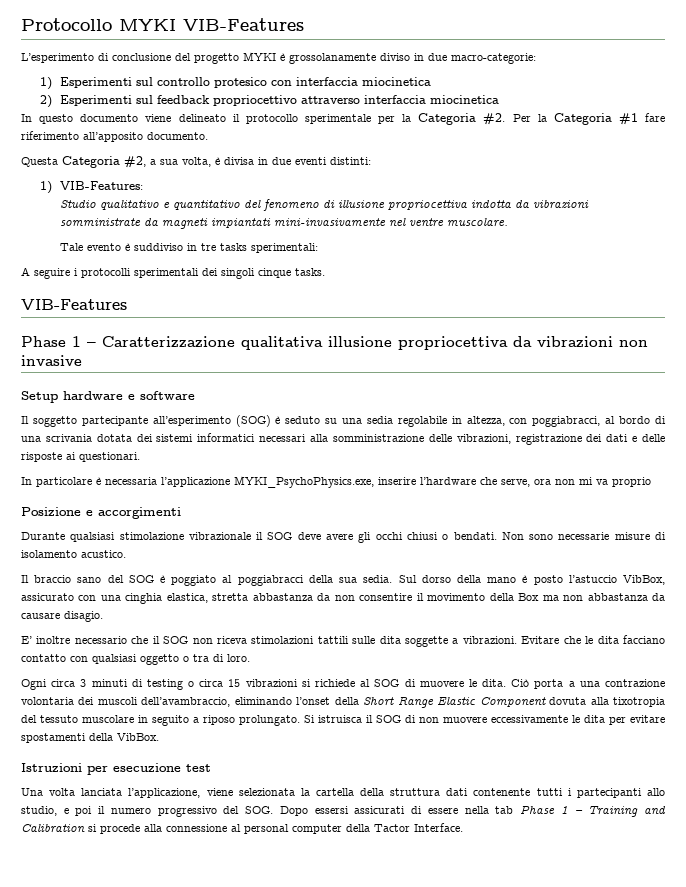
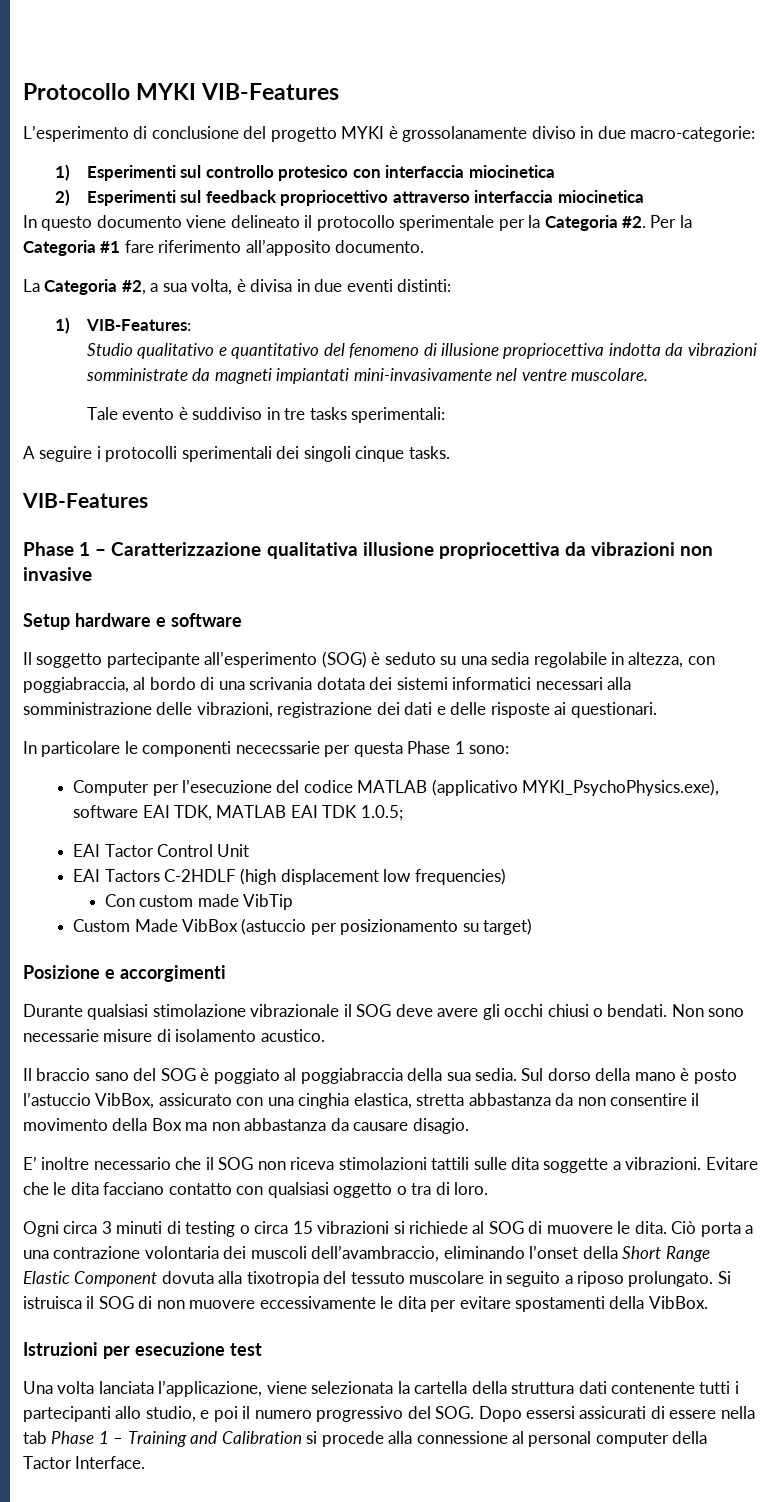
[21,157,58,167] Questa -> [23,279,40,292] La
[532,416,601,427] poggiabracci, -> [23,677,129,693] poggiabraccia,
[96,476,651,488] è necessaria l’applicazione MYKI_PsychoPhysics.exe, inserire l’hardware che serve, ora non mi va proprio -> [124,741,510,757] [73,779,720,796] [73,805,403,821] [73,844,250,857] [73,868,506,885] [104,894,294,910] [73,918,533,935] le componenti nececssarie per questa Phase 1 sono: // Computer per l’esecuzione del codice MATLAB (applicativo MYKI_PsychoPhysics.exe), software EAI TDK, MATLAB EAI TDK 1.0.5; // EAI Tactor Control Unit // EAI Tactors C-2HDLF (high displacement low frequencies) // Con custom made VibTip // Custom Made VibBox (astuccio per posizionamento su target)
[237,575,304,586] poggiabracci -> [300,1068,403,1084] poggiabraccia

